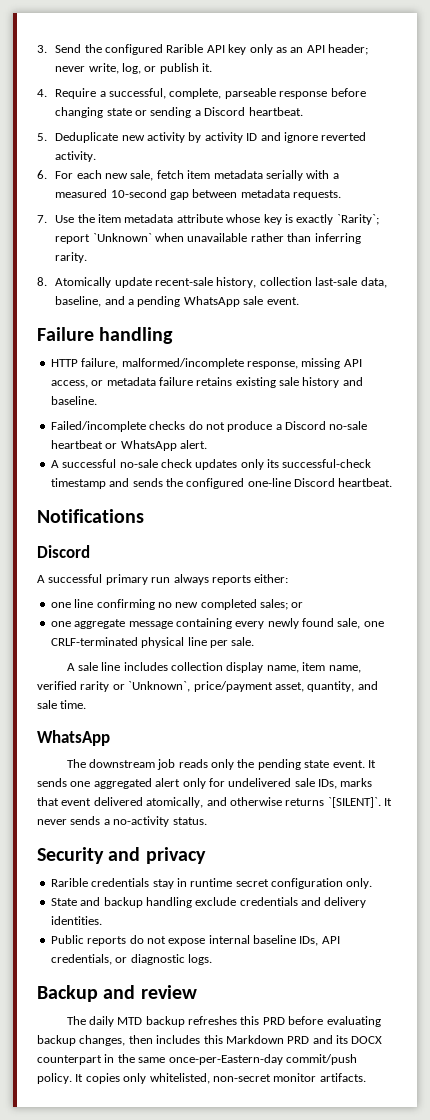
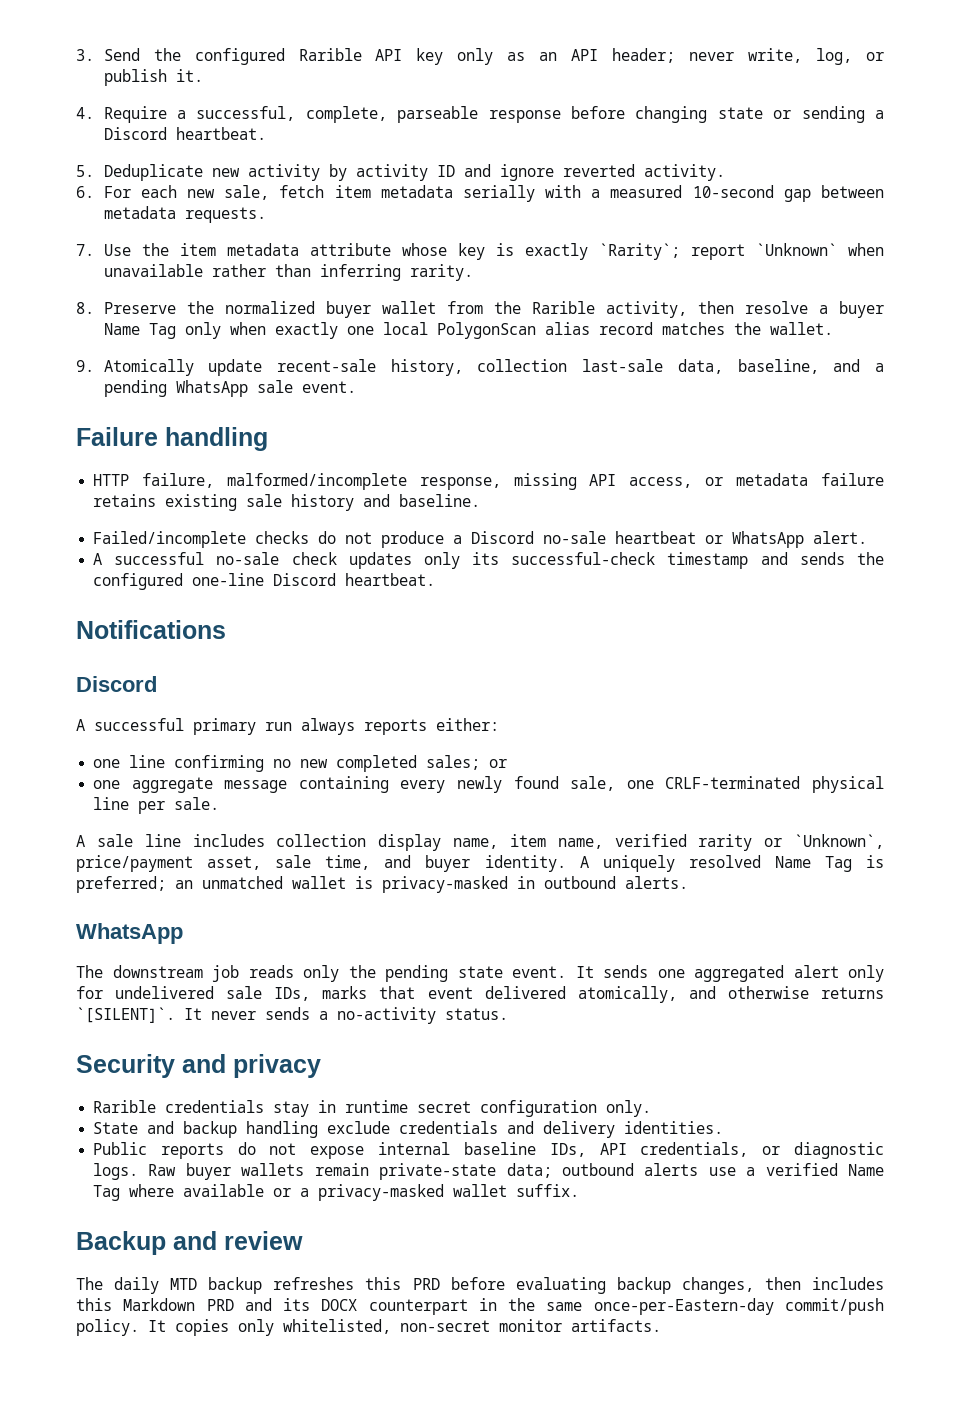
(47, 281) none -> [103,301,884,318] [103,322,833,339] [76,360,94,372] Preserve the normalized buyer wallet from the Rarible activity, then resolve a buyer Name Tag only when exactly one local PolygonScan alias record matches the wallet. // 9.
[307,681,378,692] [37,700,87,709] quantity, and sale time. -> [275,855,885,872] [76,876,688,893] sale time, and buyer identity. A uniquely resolved Name Tag is preferred; an unmatched wallet is privacy-masked in outbound alerts.
(212, 959) none -> [148,1163,885,1180] [93,1184,580,1201] Raw buyer wallets remain private-state data; outbound alerts use a verified Name Tag where available or a privacy-masked wallet suffix.

